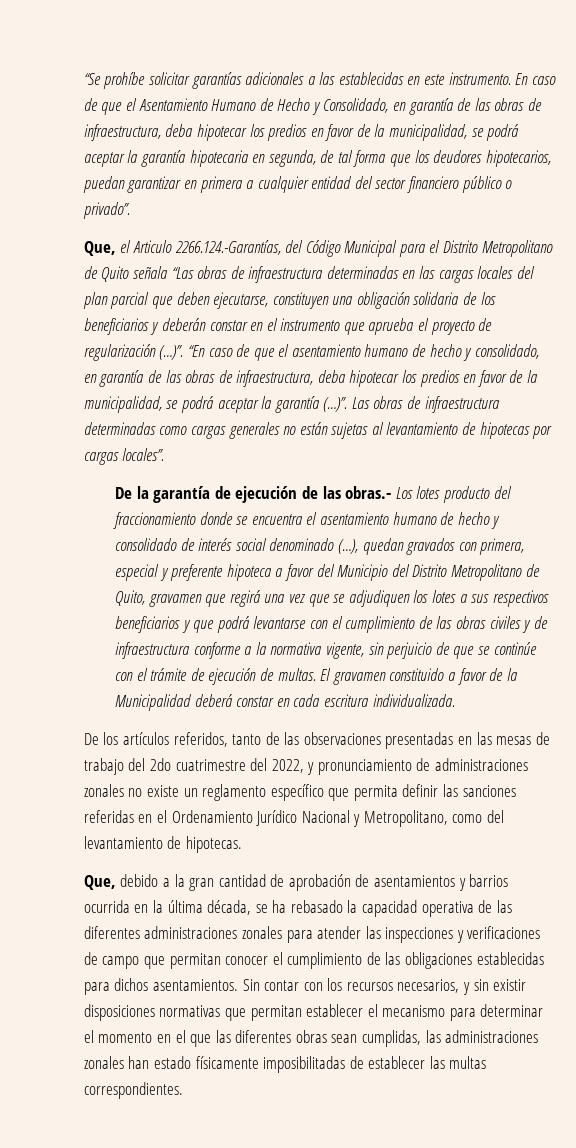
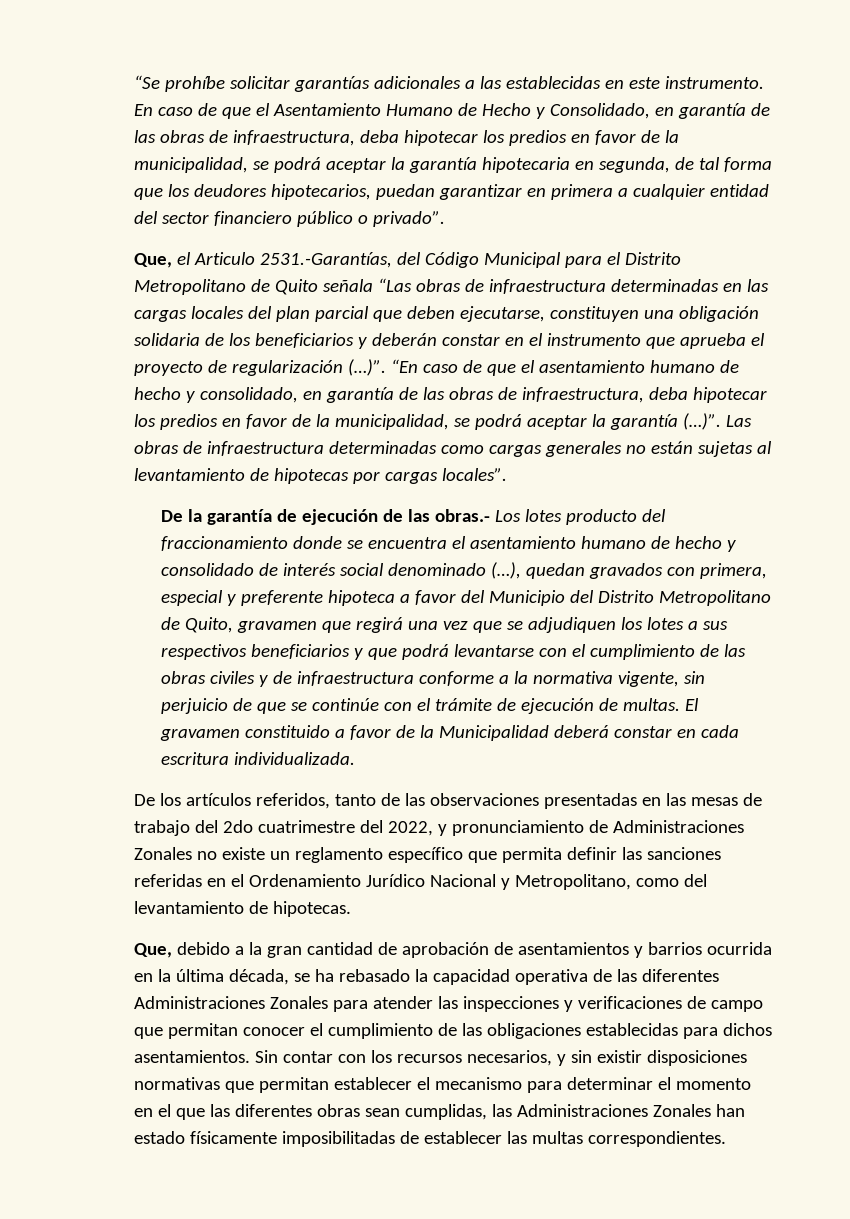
[174,240,281,255] 2266.124.-Garantías, -> [259,252,392,268] 2531.-Garantías,
[435,758,529,771] [83,784,124,797] administraciones zonales -> [612,820,744,833] [133,847,192,860] Administraciones Zonales
[144,926,282,939] administraciones zonales -> [133,996,328,1009] Administraciones Zonales
[445,1030,539,1043] [83,1056,124,1069] administraciones zonales -> [516,1104,711,1117] Administraciones Zonales

